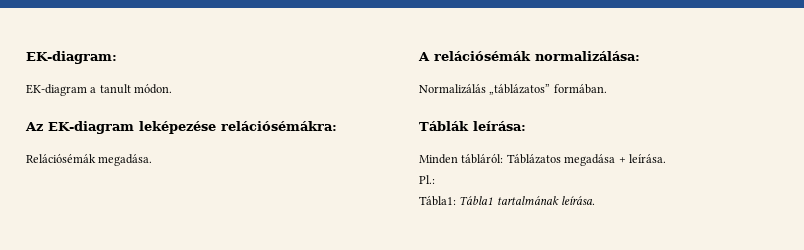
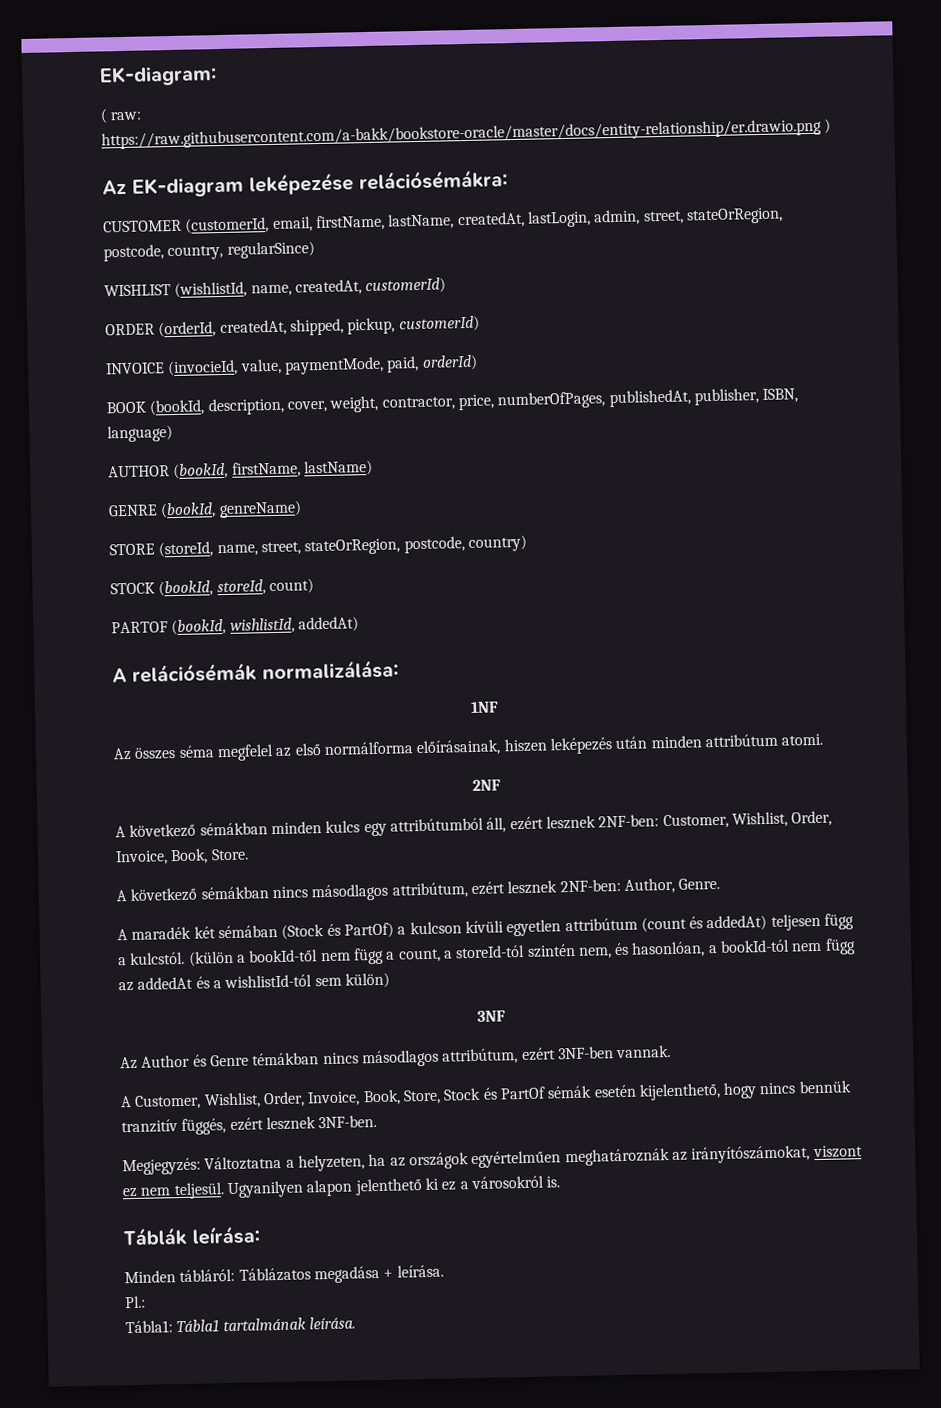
[26,84,173,96] EK-diagram a tanult módon. -> [100,108,142,124] [101,118,832,150] ( raw: https://raw.githubusercontent.com/a-bakk/bookstore-oracle/master/docs/entity-relationship/er.drawio.png )
[26,154,153,166] [418,51,640,61] [419,84,607,95] Relációsémák megadása. // A relációsémák normalizálása: // Normalizálás „táblázatos” formában. -> [103,207,783,234] [103,241,315,262] [104,277,447,298] [105,315,480,338] [105,354,478,377] [106,388,799,416] [107,425,173,443] [108,459,373,480] [108,500,302,519] [109,534,527,558] [110,578,314,597] [111,616,359,636] [112,659,399,683] [470,701,499,713] [113,733,824,762] [471,779,501,791] [115,810,833,838] [115,848,249,866] [116,877,721,902] [117,913,855,941] [118,938,856,967] [118,972,390,992] [476,1010,506,1022] [120,1044,672,1070] [120,1080,852,1110] [121,1114,378,1135] [122,1145,863,1176] [122,1175,561,1200] CUSTOMER (customerId, email, firstName, lastName, createdAt, lastLogin, admin, street, stateOrRegion, postcode, country, regularSince) // WISHLIST (wishlistId, name, createdAt, customerId) // ORDER (orderId, createdAt, shipped, pickup, customerId) // INVOICE (invocieId, value, paymentMode, paid, orderId) // BOOK (bookId, description, cover, weight, contractor, price, numberOfPages, publishedAt, publisher, ISBN, language) // AUTHOR (bookId, firstName, lastName) // GENRE (bookId, genreName) // STORE (storeId, name, street, stateOrRegion, postcode, country) // STOCK (bookId, storeId, count) // PARTOF (bookId, wishlistId, addedAt) // A relációsémák normalizálása: // 1NF // Az összes séma megfelel az első normálforma előírásainak, hiszen leképezés után minden attribútum atomi. // 2NF // A következő sémákban minden kulcs egy attribútumból áll, ezért lesznek 2NF-ben: Customer, Wishlist, Order, Invoice, Book, Store. // A következő sémákban nincs másodlagos attribútum, ezért lesznek 2NF-ben: Author, Genre. // A maradék két sémában (Stock és PartOf) a kulcson kívüli egyetlen attribútum (count és addedAt) teljesen függ a kulcstól. (külön a bookId-től nem függ a count, a storeId-tól szintén nem, és hasonlóan, a bookId-tól nem függ az addedAt és a wishlistId-tól sem külön) // 3NF // Az Author és Genre témákban nincs másodlagos attribútum, ezért 3NF-ben vannak. // A Customer, Wishlist, Order, Invoice, Book, Store, Stock és PartOf sémák esetén kijelenthető, hogy nincs bennük tranzitív függés, ezért lesznek 3NF-ben. // Megjegyzés: Változtatna a helyzeten, ha az országok egyértelműen meghatároznák az irányítószámokat, viszont ez nem teljesül. Ugyanilyen alapon jelenthető ki ez a városokról is.

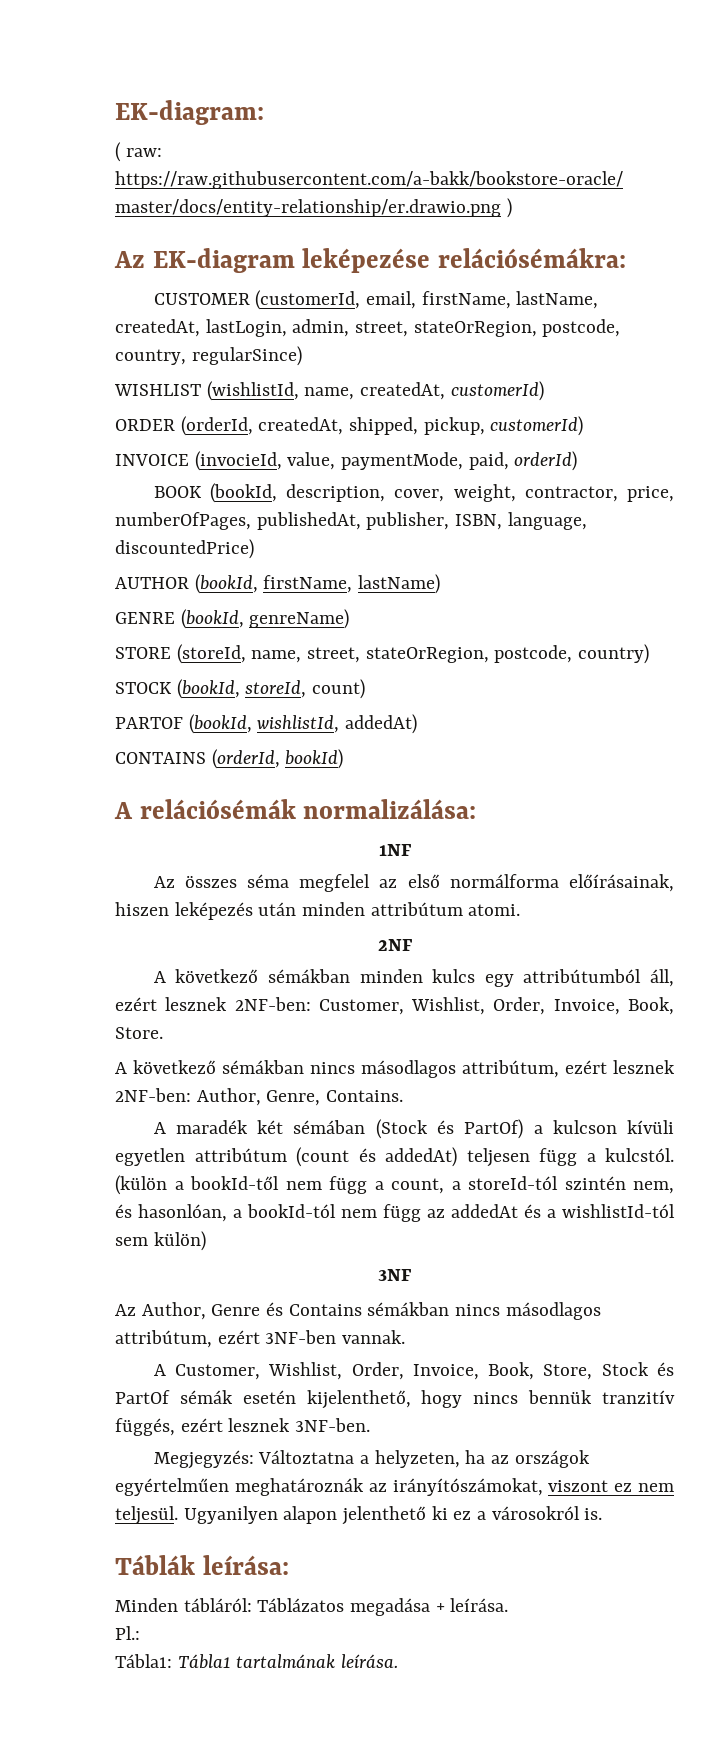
[107,425,173,443] language) -> [507,512,587,530] [115,539,254,559] language, discountedPrice)
(359, 624) none -> [115,749,344,769] // CONTAINS (orderId, bookId)
[678,877,721,890] Genre. -> [266,1090,404,1106] Genre, Contains.
[141,1052,320,1068] Author és Genre témákban -> [141,1302,450,1320] Author, Genre és Contains sémákban

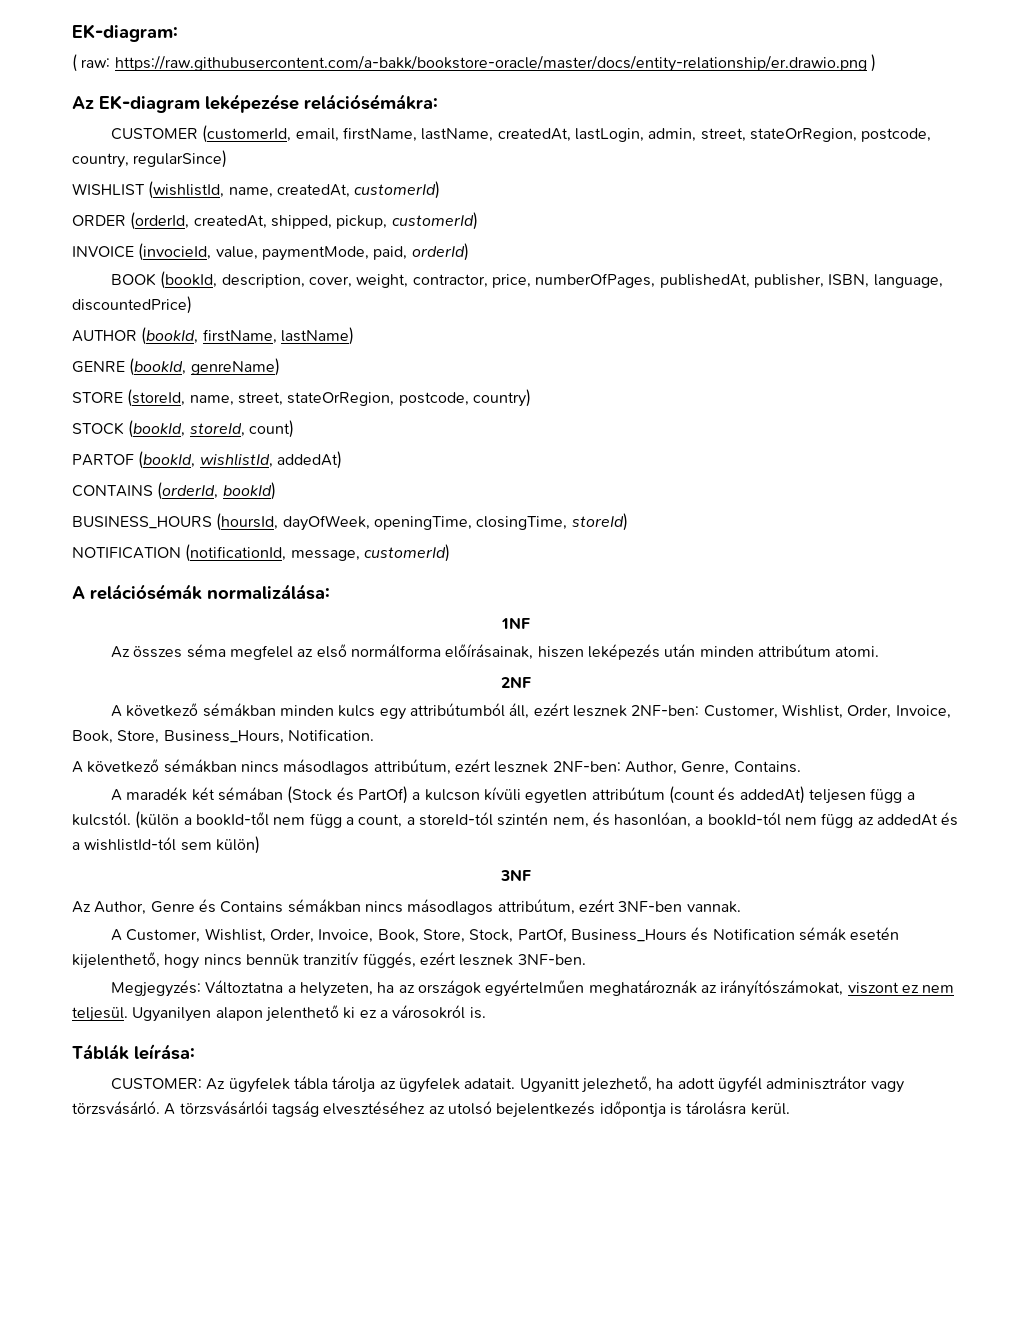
(344, 759) none -> [72,513,628,531] [72,544,450,562] // BUSINESS_HOURS (hoursId, dayOfWeek, openingTime, closingTime, storeId) // NOTIFICATION (notificationId, message, customerId)
[115,1027,163,1039] Store. -> [117,729,374,744] Store, Business_Hours, Notification.
[601,1362,674,1376] [115,1390,170,1404] Stock és PartOf -> [469,927,795,943] Stock, PartOf, Business_Hours és Notification
[115,1598,509,1616] [115,1626,140,1640] [115,1654,399,1669] Minden tábláról: Táblázatos megadása + leírása. // Pl.: // Tábla1: Tábla1 tartalmának leírása. -> [111,1076,904,1093] [72,1101,790,1118] CUSTOMER: Az ügyfelek tábla tárolja az ügyfelek adatait. Ugyanitt jelezhető, ha adott ügyfél adminisztrátor vagy törzsvásárló. A törzsvásárlói tagság elvesztéséhez az utolsó bejelentkezés időpontja is tárolásra kerül.

